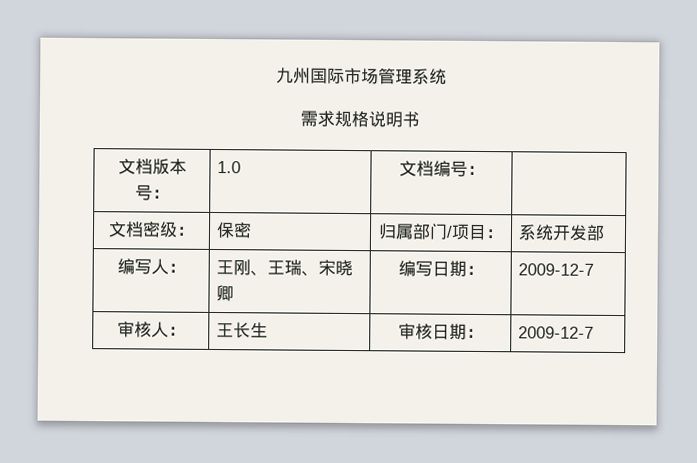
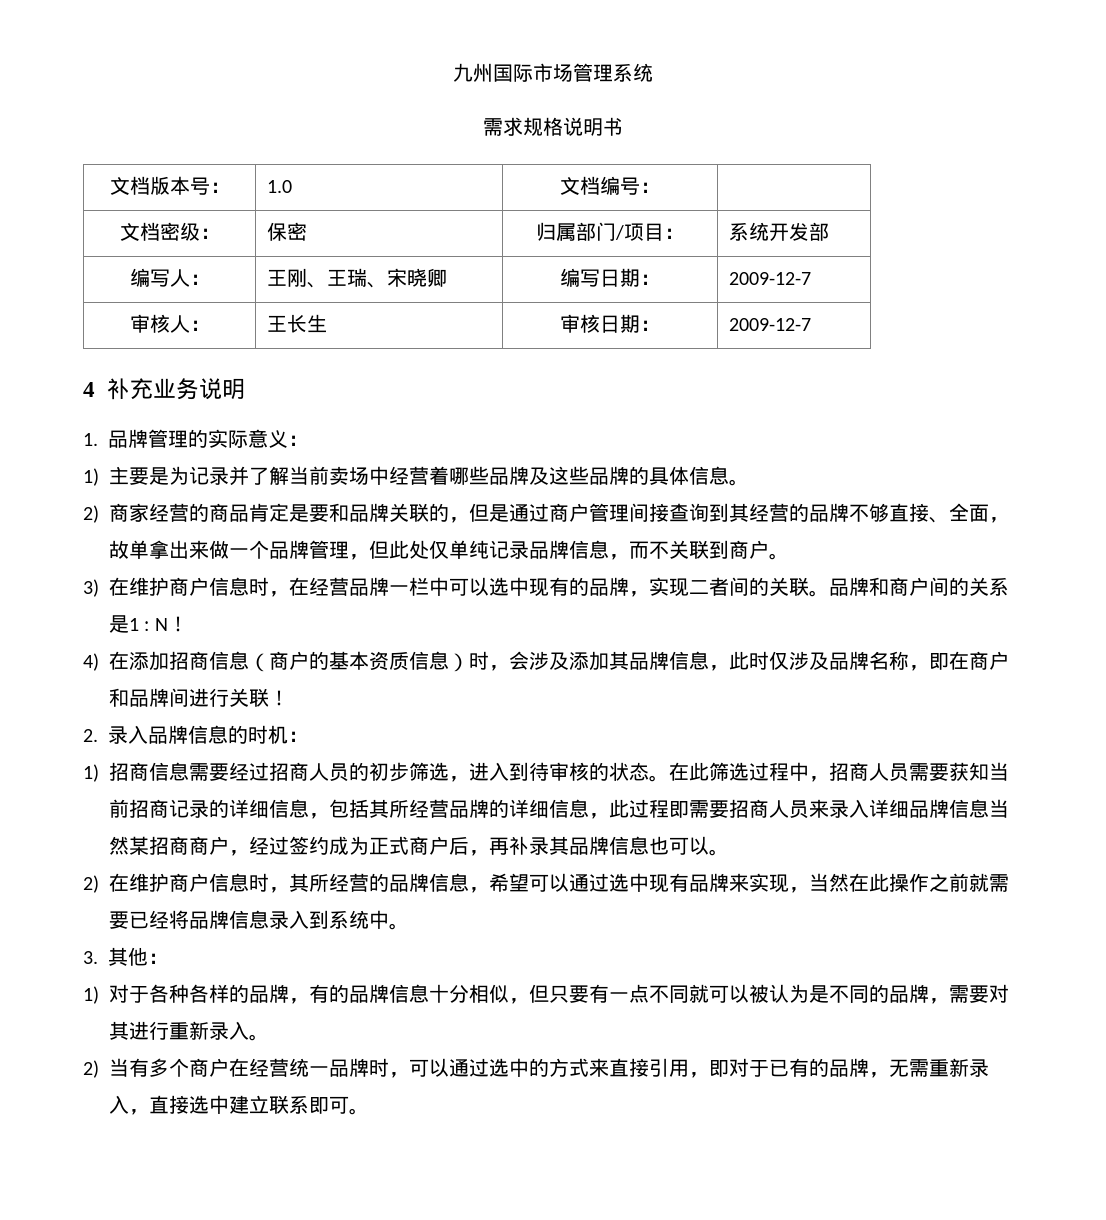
(595, 332) none -> [83,378,246,400] [83,429,308,448] [83,466,749,486] [83,503,1009,523] [109,540,789,560] [83,577,1009,597] [109,615,188,633] [83,651,1009,672] [109,688,289,707] [83,725,308,744] [83,762,1009,782] [109,799,1009,819] [109,836,729,856] [83,873,1009,893] [109,910,409,930] [83,947,168,966] [83,984,1009,1004] [109,1021,269,1041] [83,1058,989,1078] [109,1095,369,1115] // 4补充业务说明 // 1.品牌管理的实际意义： // 1)主要是为记录并了解当前卖场中经营着哪些品牌及这些品牌的具体信息。 // 2)商家经营的商品肯定是要和品牌关联的，但是通过商户管理间接查询到其经营的品牌不够直接、全面，故单拿出来做一个品牌管理，但此处仅单纯记录品牌信息，而不关联到商户。 // 3)在维护商户信息时，在经营品牌一栏中可以选中现有的品牌，实现二者间的关联。品牌和商户间的关系是1 : N！ // 4)在添加招商信息（商户的基本资质信息）时，会涉及添加其品牌信息，此时仅涉及品牌名称，即在商户和品牌间进行关联！ // 2.录入品牌信息的时机： // 1)招商信息需要经过招商人员的初步筛选，进入到待审核的状态。在此筛选过程中，招商人员需要获知当前招商记录的详细信息，包括其所经营品牌的详细信息，此过程即需要招商人员来录入详细品牌信息当然某招商商户，经过签约成为正式商户后，再补录其品牌信息也可以。 // 2)在维护商户信息时，其所经营的品牌信息，希望可以通过选中现有品牌来实现，当然在此操作之前就需要已经将品牌信息录入到系统中。 // 3.其他： // 1)对于各种各样的品牌，有的品牌信息十分相似，但只要有一点不同就可以被认为是不同的品牌，需要对其进行重新录入。 // 2)当有多个商户在经营统一品牌时，可以通过选中的方式来直接引用，即对于已有的品牌，无需重新录入，直接选中建立联系即可。

